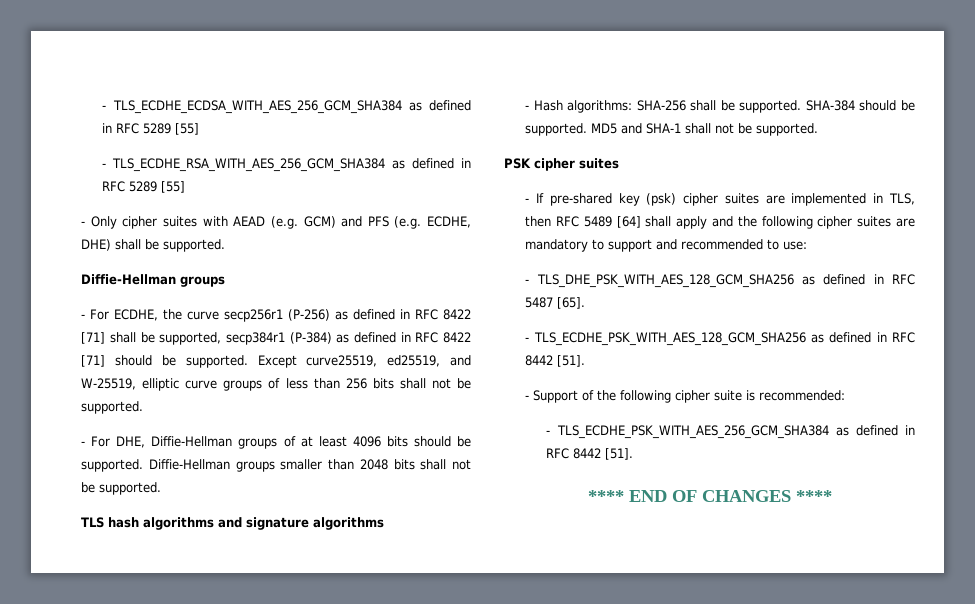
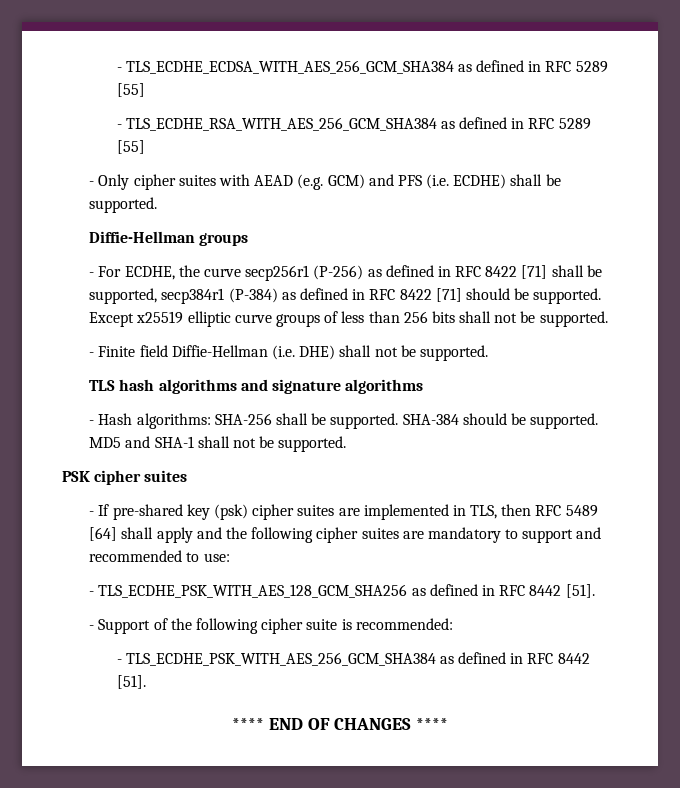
[394,216,471,229] [81,239,112,251] (e.g. ECDHE, DHE) -> [426,174,507,189] (i.e. ECDHE)
[306,355,471,367] [81,378,137,390] curve25519, ed25519, and W-25519, -> [136,311,184,324] x25519
[91,436,471,449] [81,459,415,472] For DHE, Diffie-Hellman groups of at least 4096 bits should be supported. Diffie-Hellman groups smaller than 2048 bits -> [98,345,336,360] Finite field Diffie-Hellman (i.e. DHE)
[525,274,915,288] [525,297,586,309] // - TLS_DHE_PSK_WITH_AES_128_GCM_SHA256 as defined in RFC 5487 [65]. -> (230, 557) none

